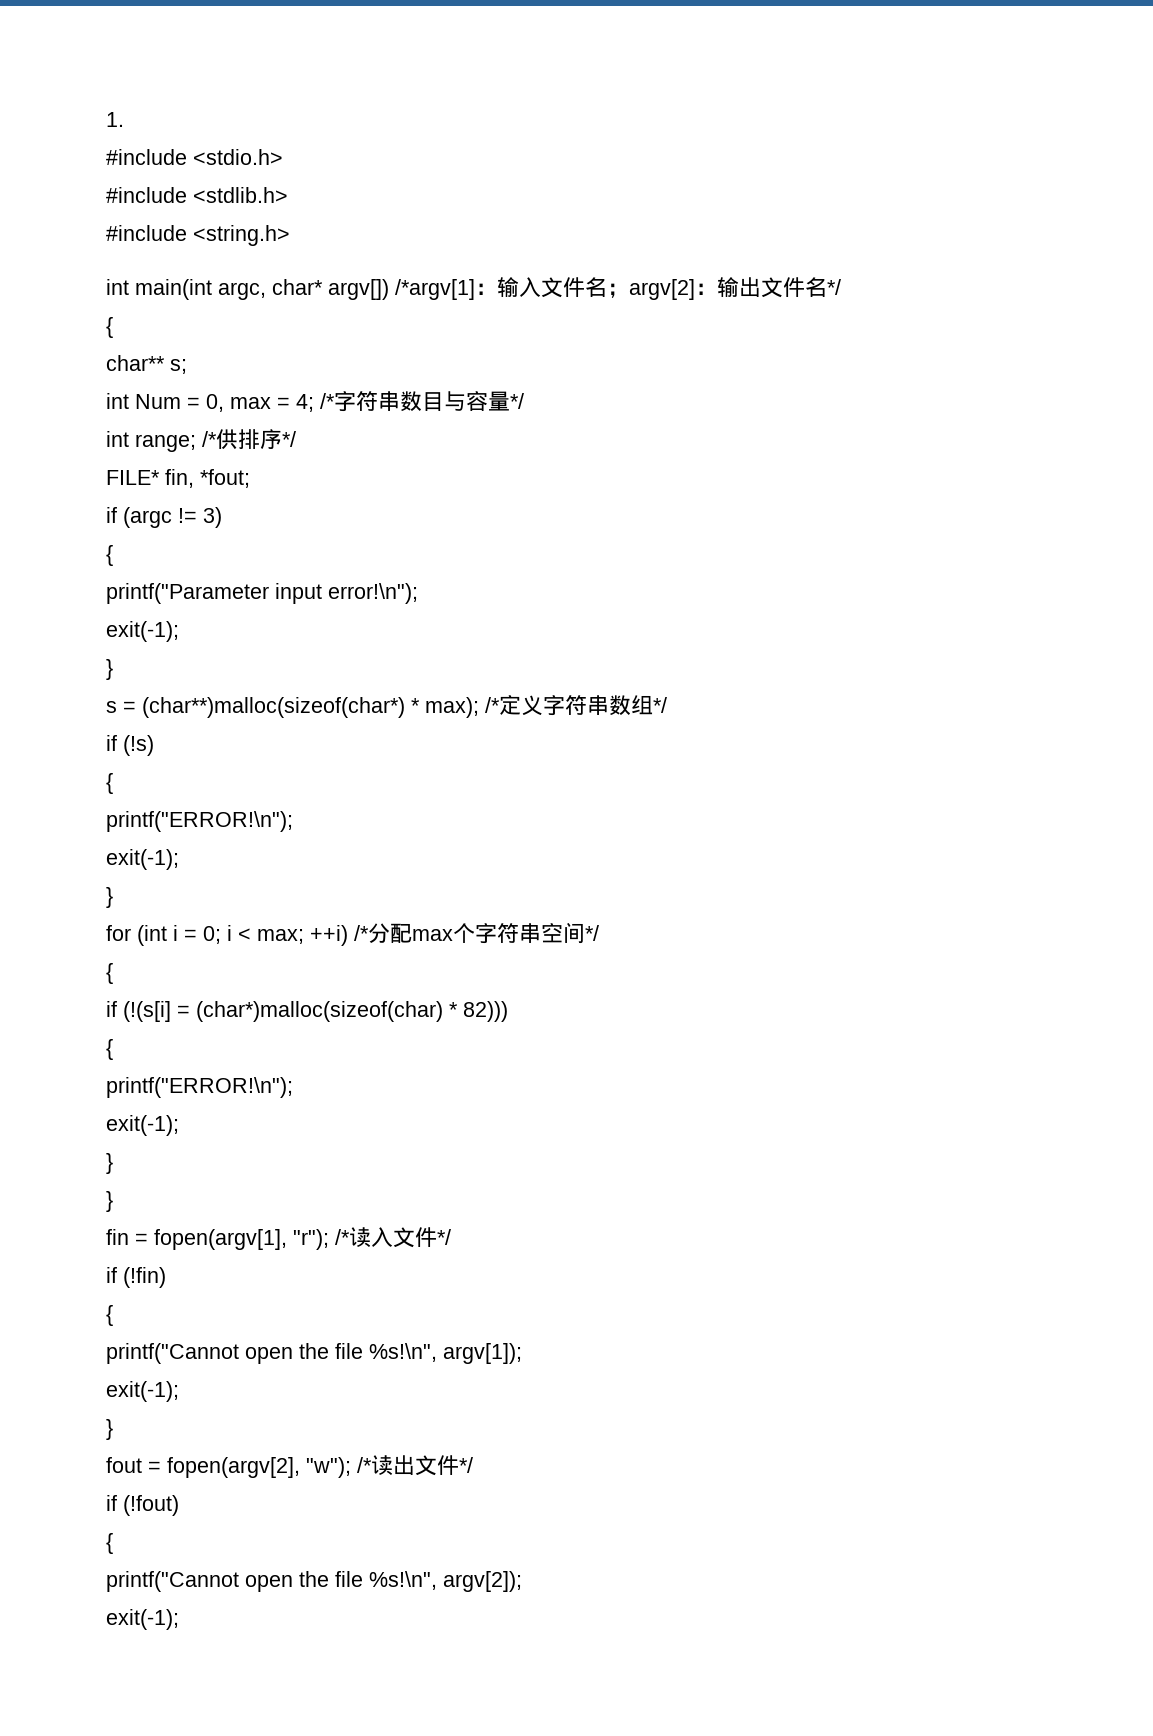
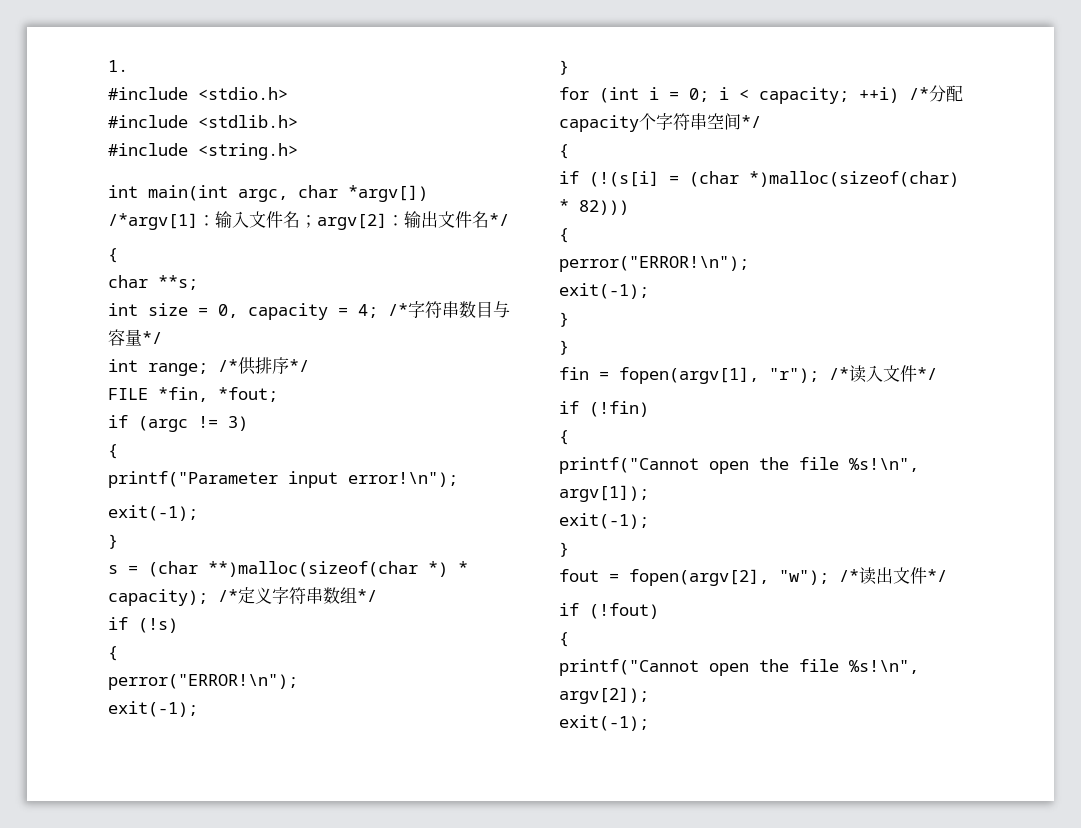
[272,279,389,300] char* argv[]) -> [298,185,428,202] char *argv[])
[106,355,187,374] [106,393,181,409] char** s; // int Num -> [108,275,198,290] [108,303,188,316] char **s; // int size
[230,397,271,409] max -> [248,303,328,320] capacity
[106,469,194,488] FILE* fin, -> [108,387,208,402] FILE *fin,
[142,697,479,718] (char**)malloc(sizeof(char*) * max); -> [148,561,468,577] [108,589,208,606] (char **)malloc(sizeof(char *) * capacity);
[106,811,293,832] printf("ERROR!\n"); -> [108,674,298,690] perror("ERROR!\n");
[257,929,304,944] max; -> [759,87,849,104] capacity;
[412,929,453,941] max -> [559,115,639,132] capacity
[196,1001,443,1022] (char*)malloc(sizeof(char) -> [689,171,959,187] (char *)malloc(sizeof(char)
[106,1077,293,1098] printf("ERROR!\n"); -> [559,256,749,272] perror("ERROR!\n");

